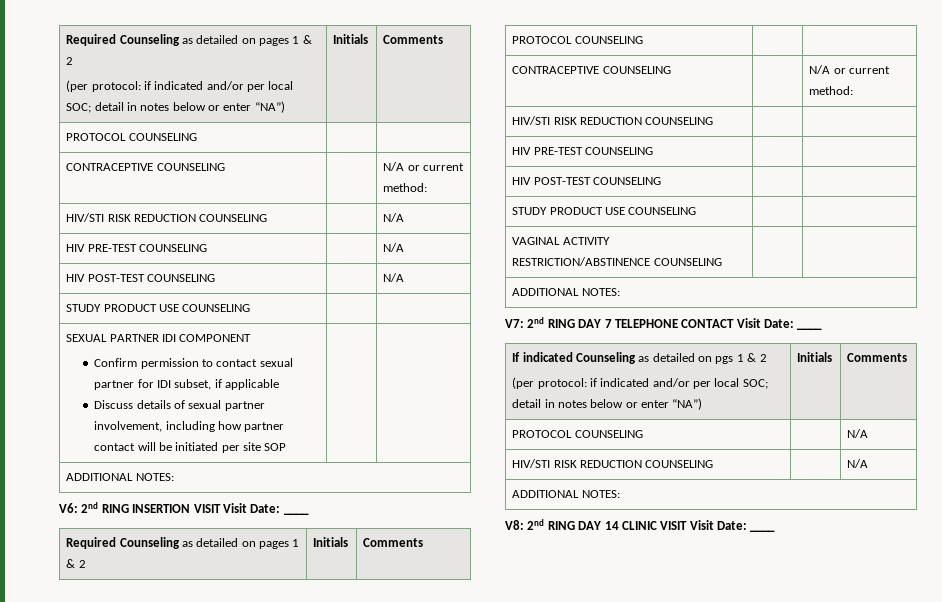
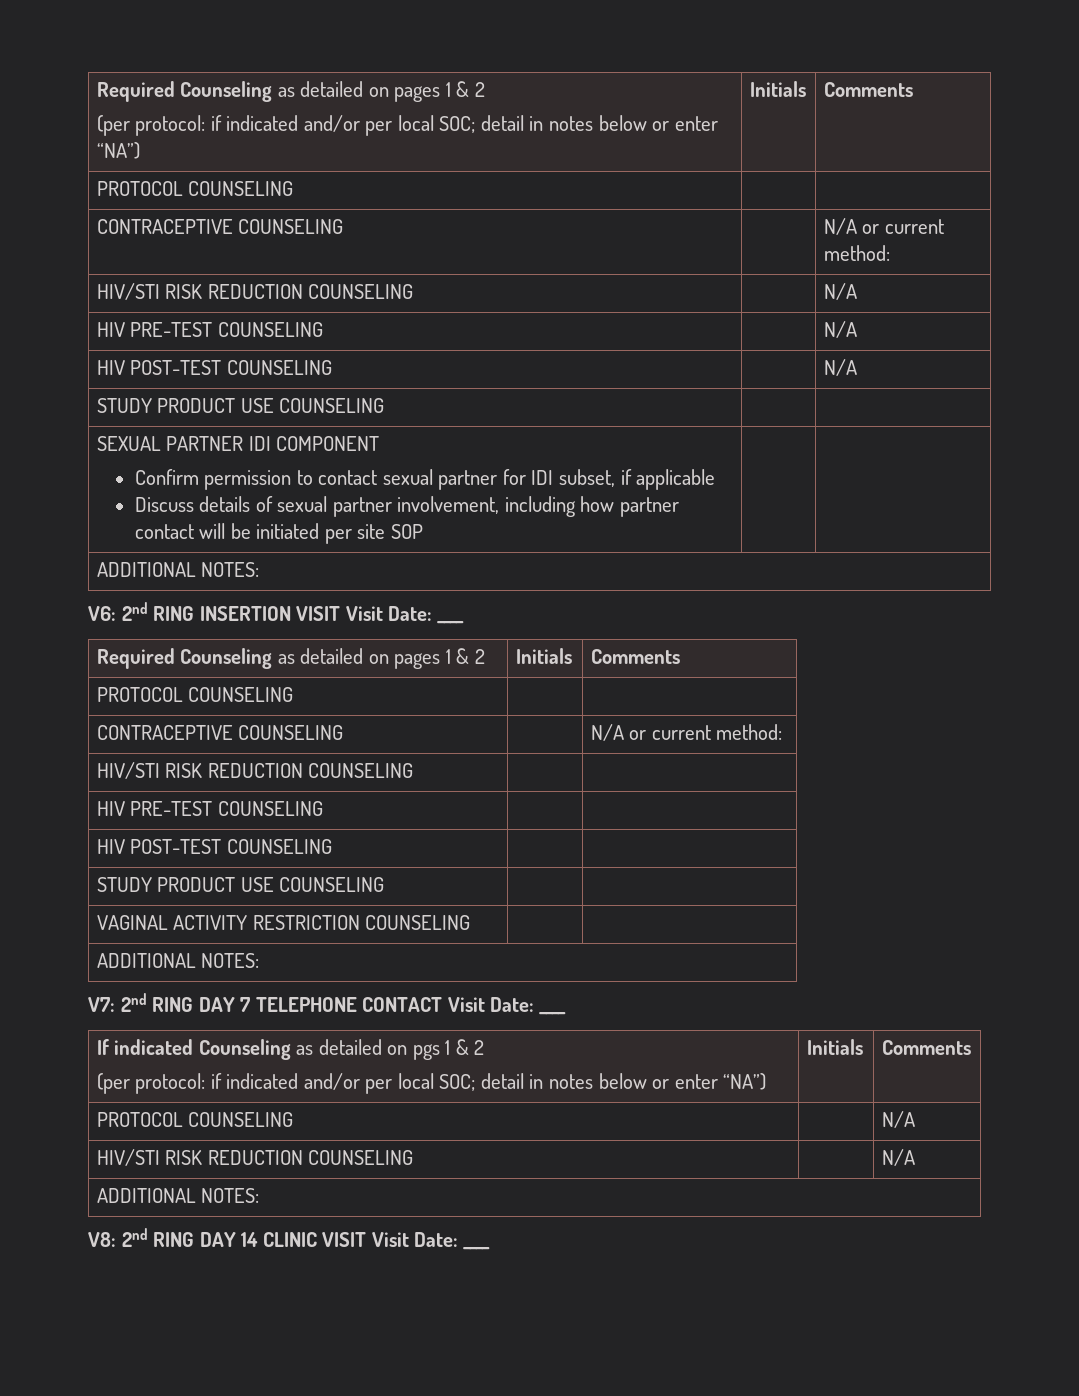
[512,257,651,266] RESTRICTION/ABSTINENCE -> [252,915,360,930] RESTRICTION

